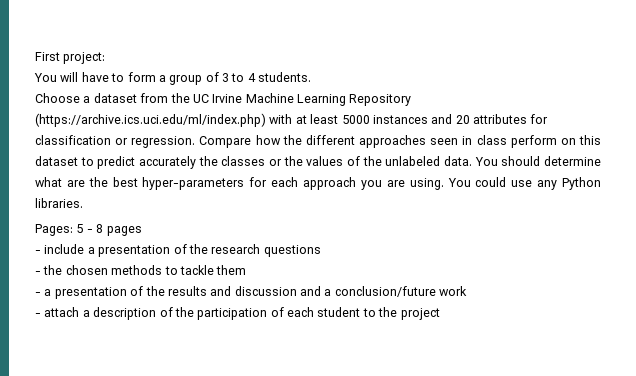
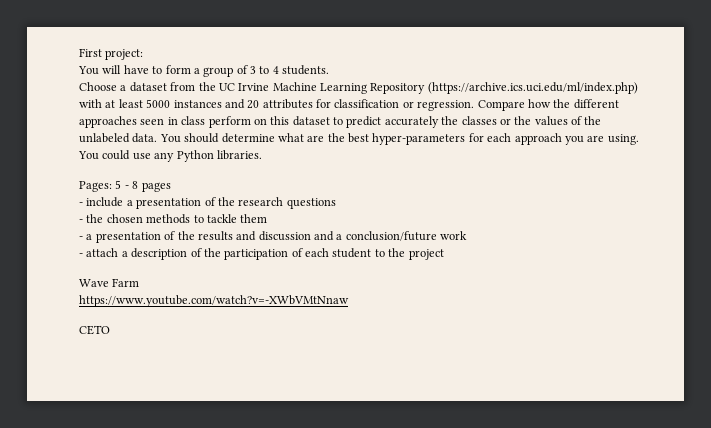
(440, 314) none -> [79,278,140,287] [79,295,349,307] [79,325,110,335] // Wave Farm // https://www.youtube.com/watch?v=-XWbVMtNnaw // CETO

